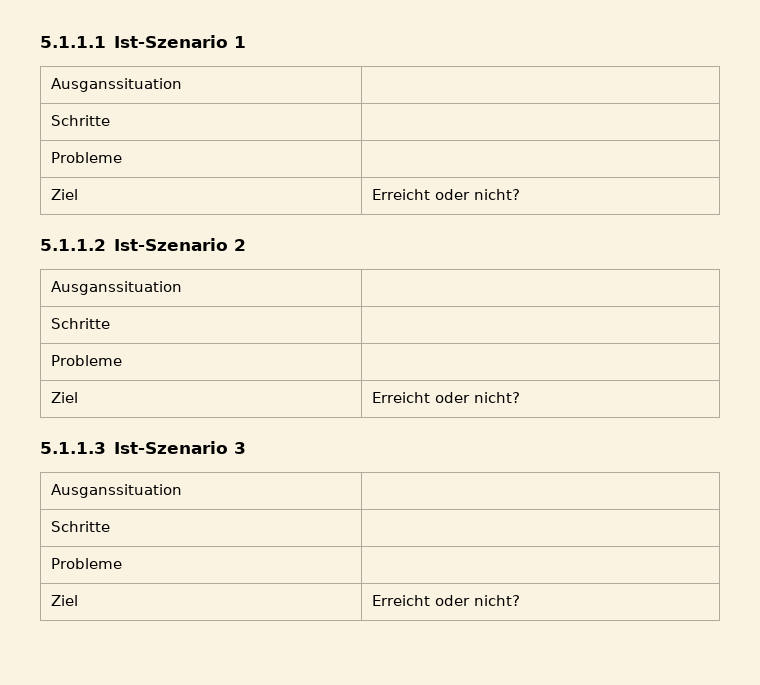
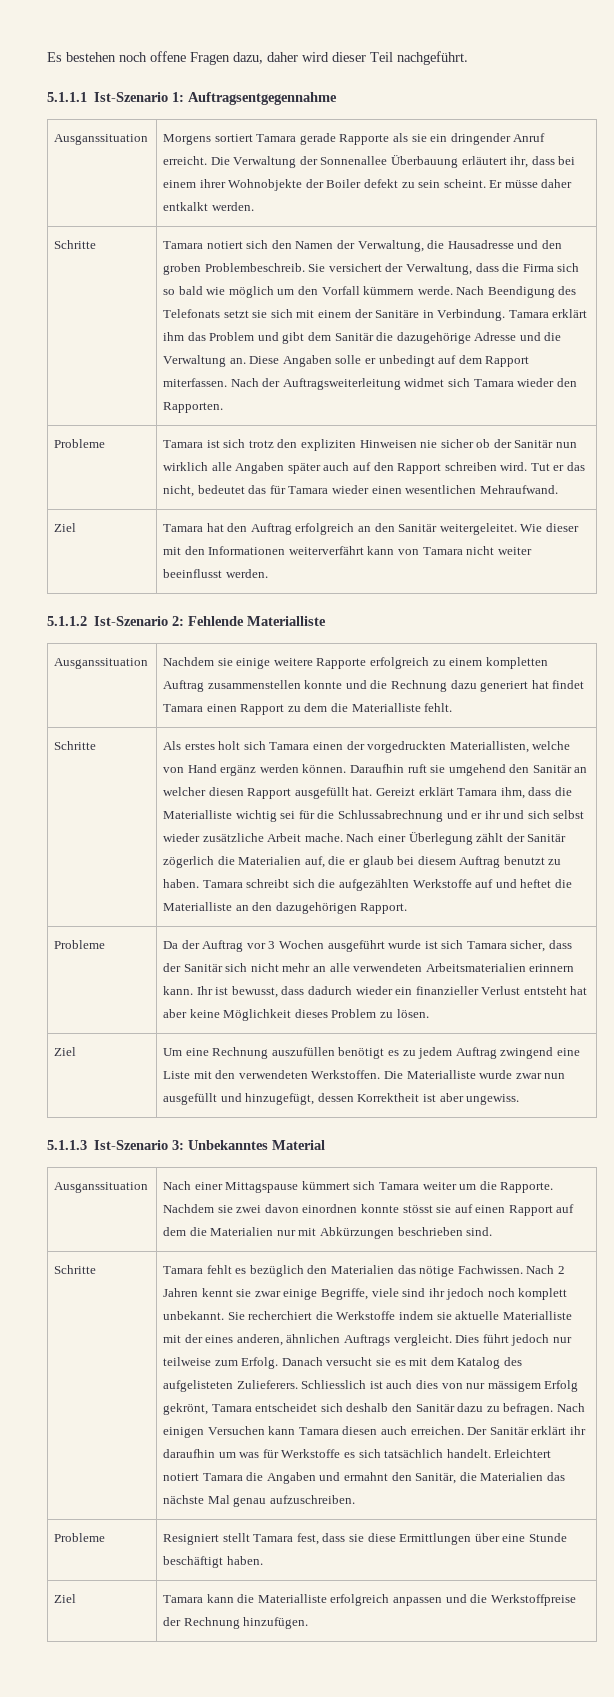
[40,35,247,48] [50,78,182,92] [50,115,110,126] [50,152,122,163] [50,189,78,200] [371,189,520,200] [40,238,247,251] [50,281,182,295] [50,318,110,329] [50,355,122,366] [50,392,78,403] [371,392,520,403] [40,441,247,454] [50,484,182,498] [50,521,110,532] [50,558,122,569] [50,595,78,606] [371,595,520,606] 5.1.1.1 Ist-Szenario 1 // Ausganssituation | // Schritte | // Probleme | // Ziel | Erreicht oder nicht? // 5.1.1.2 Ist-Szenario 2 // Ausganssituation | // Schritte | // Probleme | // Ziel | Erreicht oder nicht? // 5.1.1.3 Ist-Szenario 3 // Ausganssituation | // Schritte | // Probleme | // Ziel | Erreicht oder nicht? -> [47,51,468,65] [47,92,338,105] [54,134,149,145] [163,133,546,145] [163,155,576,168] [163,179,573,191] [163,202,254,211] [54,240,97,249] [163,240,562,252] [163,263,580,275] [163,286,577,298] [163,309,588,321] [163,332,562,344] [163,355,530,367] [163,378,577,390] [163,402,224,413] [54,439,106,448] [163,439,577,451] [163,462,585,474] [163,485,558,497] [54,523,77,532] [163,523,579,535] [163,546,532,555] [163,569,268,578] [47,616,327,626] [54,658,149,669] [163,657,548,669] [163,680,585,692] [163,703,453,715] [54,741,97,750] [163,741,571,753] [163,764,588,776] [163,787,572,799] [163,810,585,822] [163,832,567,845] [163,856,562,868] [163,879,572,891] [163,902,408,914] [54,940,106,949] [163,940,572,952] [163,963,575,972] [163,986,588,998] [163,1009,429,1021] [54,1047,77,1056] [163,1047,580,1059] [163,1070,566,1079] [163,1093,520,1105] [47,1140,326,1150] [54,1182,149,1193] [163,1181,554,1193] [163,1204,575,1216] [163,1227,493,1239] [54,1265,97,1274] [163,1265,565,1277] [163,1288,568,1300] [163,1311,572,1320] [163,1334,572,1346] [163,1357,522,1369] [163,1380,579,1392] [163,1403,585,1415] [163,1426,586,1438] [163,1449,552,1458] [163,1472,565,1484] [163,1495,355,1507] [54,1533,106,1542] [163,1533,567,1545] [163,1556,263,1568] [54,1594,77,1603] [163,1594,576,1606] [163,1617,309,1629] Es bestehen noch offene Fragen dazu, daher wird dieser Teil nachgeführt. // 5.1.1.1 Ist-Szenario 1: Auftragsentgegennahme // Ausganssituation | Morgens sortiert Tamara gerade Rapporte als sie ein dringender Anruf erreicht. Die Verwaltung der Sonnenallee Überbauung erläutert ihr, dass bei einem ihrer Wohnobjekte der Boiler defekt zu sein scheint. Er müsse daher entkalkt werden. // Schritte | Tamara notiert sich den Namen der Verwaltung, die Hausadresse und den groben Problembeschreib. Sie versichert der Verwaltung, dass die Firma sich so bald wie möglich um den Vorfall kümmern werde. Nach Beendigung des Telefonats setzt sie sich mit einem der Sanitäre in Verbindung. Tamara erklärt ihm das Problem und gibt dem Sanitär die dazugehörige Adresse und die Verwaltung an. Diese Angaben solle er unbedingt auf dem Rapport miterfassen. Nach der Auftragsweiterleitung widmet sich Tamara wieder den Rapporten. // Probleme | Tamara ist sich trotz den expliziten Hinweisen nie sicher ob der Sanitär nun wirklich alle Angaben später auch auf den Rapport schreiben wird. Tut er das nicht, bedeutet das für Tamara wieder einen wesentlichen Mehraufwand. // Ziel | Tamara hat den Auftrag erfolgreich an den Sanitär weitergeleitet. Wie dieser mit den Informationen weiterverfährt kann von Tamara nicht weiter beeinflusst werden. // 5.1.1.2 Ist-Szenario 2: Fehlende Materialliste // Ausganssituation | Nachdem sie einige weitere Rapporte erfolgreich zu einem kompletten Auftrag zusammenstellen konnte und die Rechnung dazu generiert hat findet Tamara einen Rapport zu dem die Materialliste fehlt. // Schritte | Als erstes holt sich Tamara einen der vorgedruckten Materiallisten, welche von Hand ergänz werden können. Daraufhin ruft sie umgehend den Sanitär an welcher diesen Rapport ausgefüllt hat. Gereizt erklärt Tamara ihm, dass die Materialliste wichtig sei für die Schlussabrechnung und er ihr und sich selbst wieder zusätzliche Arbeit mache. Nach einer Überlegung zählt der Sanitär zögerlich die Materialien auf, die er glaub bei diesem Auftrag benutzt zu haben. Tamara schreibt sich die aufgezählten Werkstoffe auf und heftet die Materialliste an den dazugehörigen Rapport. // Probleme | Da der Auftrag vor 3 Wochen ausgeführt wurde ist sich Tamara sicher, dass der Sanitär sich nicht mehr an alle verwendeten Arbeitsmaterialien erinnern kann. Ihr ist bewusst, dass dadurch wieder ein finanzieller Verlust entsteht hat aber keine Möglichkeit dieses Problem zu lösen. // Ziel | Um eine Rechnung auszufüllen benötigt es zu jedem Auftrag zwingend eine Liste mit den verwendeten Werkstoffen. Die Materialliste wurde zwar nun ausgefüllt und hinzugefügt, dessen Korrektheit ist aber ungewiss. // 5.1.1.3 Ist-Szenario 3: Unbekanntes Material // Ausganssituation | Nach einer Mittagspause kümmert sich Tamara weiter um die Rapporte. Nachdem sie zwei davon einordnen konnte stösst sie auf einen Rapport auf dem die Materialien nur mit Abkürzungen beschrieben sind. // Schritte | Tamara fehlt es bezüglich den Materialien das nötige Fachwissen. Nach 2 Jahren kennt sie zwar einige Begriffe, viele sind ihr jedoch noch komplett unbekannt. Sie recherchiert die Werkstoffe indem sie aktuelle Materialliste mit der eines anderen, ähnlichen Auftrags vergleicht. Dies führt jedoch nur teilweise zum Erfolg. Danach versucht sie es mit dem Katalog des aufgelisteten Zulieferers. Schliesslich ist auch dies von nur mässigem Erfolg gekrönt, Tamara entscheidet sich deshalb den Sanitär dazu zu befragen. Nach einigen Versuchen kann Tamara diesen auch erreichen. Der Sanitär erklärt ihr daraufhin um was für Werkstoffe es sich tatsächlich handelt. Erleichtert notiert Tamara die Angaben und ermahnt den Sanitär, die Materialien das nächste Mal genau aufzuschreiben. // Probleme | Resigniert stellt Tamara fest, dass sie diese Ermittlungen über eine Stunde beschäftigt haben. // Ziel | Tamara kann die Materialliste erfolgreich anpassen und die Werkstoffpreise der Rechnung hinzufügen.

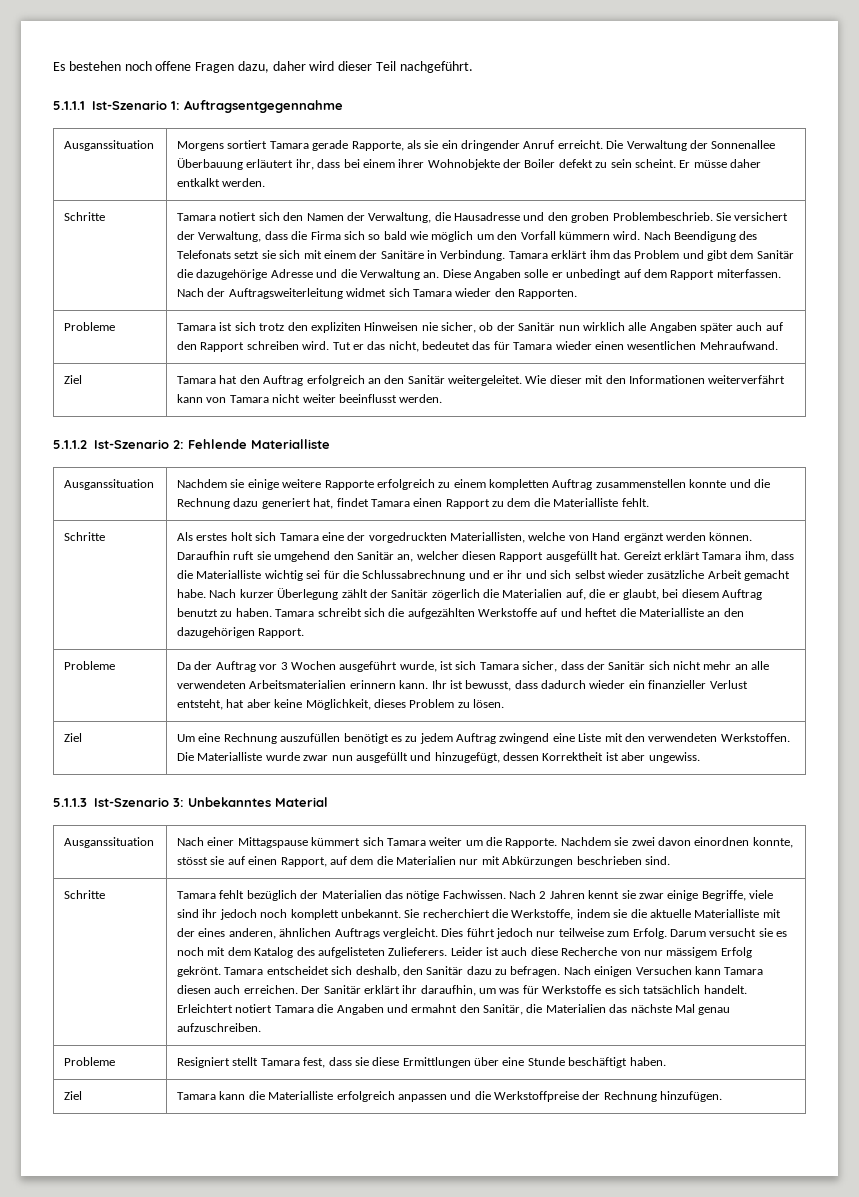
[339,134,390,145] Rapporte -> [351,141,404,151] Rapporte,
[204,263,305,272] Problembeschreib. -> [612,212,713,221] Problembeschrieb.
[417,286,453,295] werde. -> [613,231,641,240] wird.
[440,439,474,448] sicher -> [441,322,477,333] sicher,
[531,680,549,689] hat -> [313,498,334,509] hat,
[312,742,343,750] einen -> [321,532,344,541] eine
[220,765,257,776] ergänz -> [623,533,664,543] ergänzt
[574,767,588,773] an -> [397,554,414,562] an,
[304,833,406,842] mache. Nach einer -> [744,570,791,581] [177,589,274,598] gemacht habe. Nach kurzer
[362,856,394,868] glaub -> [622,589,659,600] glaubt,
[388,940,422,949] wurde -> [399,661,437,672] wurde,
[523,986,567,995] entsteht -> [177,699,224,710] entsteht,
[223,1009,292,1021] Möglichkeit -> [305,699,371,710] Möglichkeit,
[360,1204,399,1213] konnte -> [752,837,793,848] konnte,
[508,1205,553,1216] Rapport -> [280,857,327,867] Rapport,
[235,1265,328,1277] es bezüglich den -> [246,890,319,901] bezüglich der
[336,1311,396,1320] Werkstoffe -> [511,909,574,920] Werkstoffe,
(452, 1316) none -> [630,909,647,918] die
[281,1357,323,1366] Danach -> [669,929,706,937] Darum
(406, 1363) none -> [177,947,205,956] noch
[301,1380,367,1389] Schliesslich -> [450,947,483,956] Leider
[415,1380,438,1389] dies -> [530,947,618,956] diese Recherche
[163,1403,209,1415] gekrönt, -> [177,966,222,977] gekrönt.
[346,1403,389,1412] deshalb -> [355,966,400,977] deshalb,
[163,1449,216,1458] daraufhin -> [420,985,476,996] daraufhin,

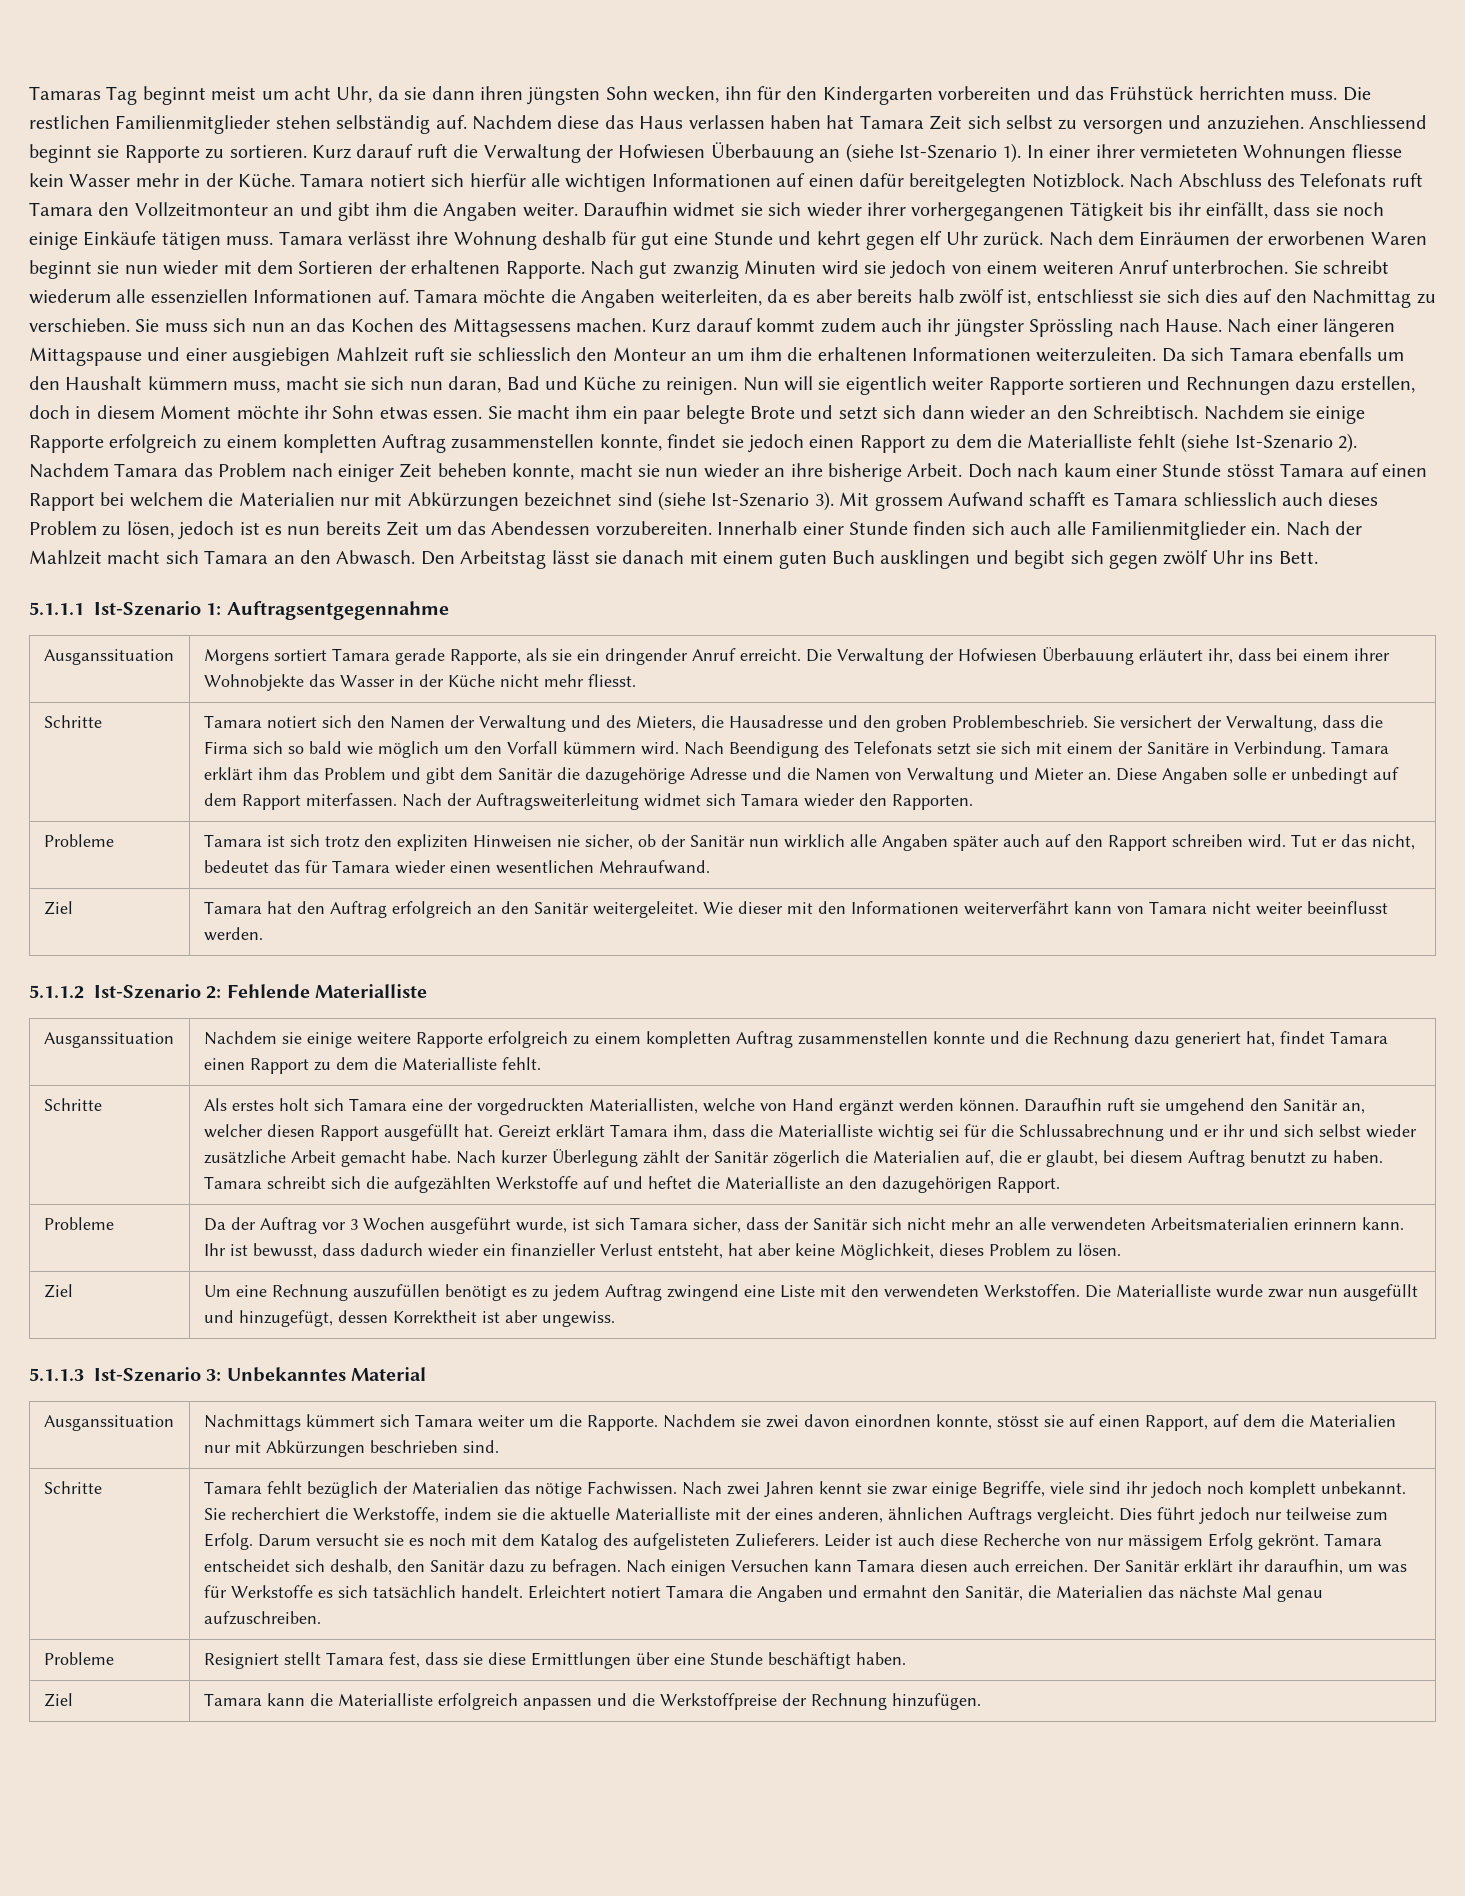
[53,61,473,73] Es bestehen noch offene Fragen dazu, daher wird dieser Teil nachgeführt. -> [29,86,1371,105] [29,115,1428,134] [29,142,1402,163] [29,173,1423,192] [29,202,1385,221] [29,231,1427,250] [29,260,1390,279] [29,289,1436,308] [29,318,1396,337] [29,347,1405,366] [29,376,1415,395] [29,405,1366,424] [29,433,1357,453] [29,463,1428,482] [29,491,1379,511] [29,521,1363,540] [29,550,1318,569] Tamaras Tag beginnt meist um acht Uhr, da sie dann ihren jüngsten Sohn wecken, ihn für den Kindergarten vorbereiten und das Frühstück herrichten muss. Die restlichen Familienmitglieder stehen selbständig auf. Nachdem diese das Haus verlassen haben hat Tamara Zeit sich selbst zu versorgen und anzuziehen. Anschliessend beginnt sie Rapporte zu sortieren. Kurz darauf ruft die Verwaltung der Hofwiesen Überbauung an (siehe Ist-Szenario 1). In einer ihrer vermieteten Wohnungen fliesse kein Wasser mehr in der Küche. Tamara notiert sich hierfür alle wichtigen Informationen auf einen dafür bereitgelegten Notizblock. Nach Abschluss des Telefonats ruft Tamara den Vollzeitmonteur an und gibt ihm die Angaben weiter. Daraufhin widmet sie sich wieder ihrer vorhergegangenen Tätigkeit bis ihr einfällt, dass sie noch einige Einkäufe tätigen muss. Tamara verlässt ihre Wohnung deshalb für gut eine Stunde und kehrt gegen elf Uhr zurück. Nach dem Einräumen der erworbenen Waren beginnt sie nun wieder mit dem Sortieren der erhaltenen Rapporte. Nach gut zwanzig Minuten wird sie jedoch von einem weiteren Anruf unterbrochen. Sie schreibt wiederum alle essenziellen Informationen auf. Tamara möchte die Angaben weiterleiten, da es aber bereits halb zwölf ist, entschliesst sie sich dies auf den Nachmittag zu verschieben. Sie muss sich nun an das Kochen des Mittagsessens machen. Kurz darauf kommt zudem auch ihr jüngster Sprössling nach Hause. Nach einer längeren Mittagspause und einer ausgiebigen Mahlzeit ruft sie schliesslich den Monteur an um ihm die erhaltenen Informationen weiterzuleiten. Da sich Tamara ebenfalls um den Haushalt kümmern muss, macht sie sich nun daran, Bad und Küche zu reinigen. Nun will sie eigentlich weiter Rapporte sortieren und Rechnungen dazu erstellen, doch in diesem Moment möchte ihr Sohn etwas essen. Sie macht ihm ein paar belegte Brote und setzt sich dann wieder an den Schreibtisch. Nachdem sie einige Rapporte erfolgreich zu einem kompletten Auftrag zusammenstellen konnte, findet sie jedoch einen Rapport zu dem die Materialliste fehlt (siehe Ist-Szenario 2). Nachdem Tamara das Problem nach einiger Zeit beheben konnte, macht sie nun wieder an ihre bisherige Arbeit. Doch nach kaum einer Stunde stösst Tamara auf einen Rapport bei welchem die Materialien nur mit Abkürzungen bezeichnet sind (siehe Ist-Szenario 3). Mit grossem Aufwand schafft es Tamara schliesslich auch dieses Problem zu lösen, jedoch ist es nun bereits Zeit um das Abendessen vorzubereiten. Innerhalb einer Stunde finden sich auch alle Familienmitglieder ein. Nach der Mahlzeit macht sich Tamara an den Abwasch. Den Arbeitstag lässt sie danach mit einem guten Buch ausklingen und begibt sich gegen zwölf Uhr ins Bett.
[711,140,776,149] Sonnenallee -> [957,648,1037,662] Hofwiesen
[503,159,762,168] [177,178,266,187] der Boiler defekt zu sein scheint. Er müsse daher entkalkt werden. -> [308,674,636,687] das Wasser in der Küche nicht mehr fliesst.
[368,212,432,223] Verwaltung, -> [478,715,696,732] Verwaltung und des Mieters,
[359,269,420,280] Verwaltung -> [814,767,1084,784] Namen von Verwaltung und Mieter
[177,837,308,848] Nach einer Mittagspause -> [203,1414,301,1431] Nachmittags
[539,891,547,899] 2 -> [726,1482,760,1495] zwei

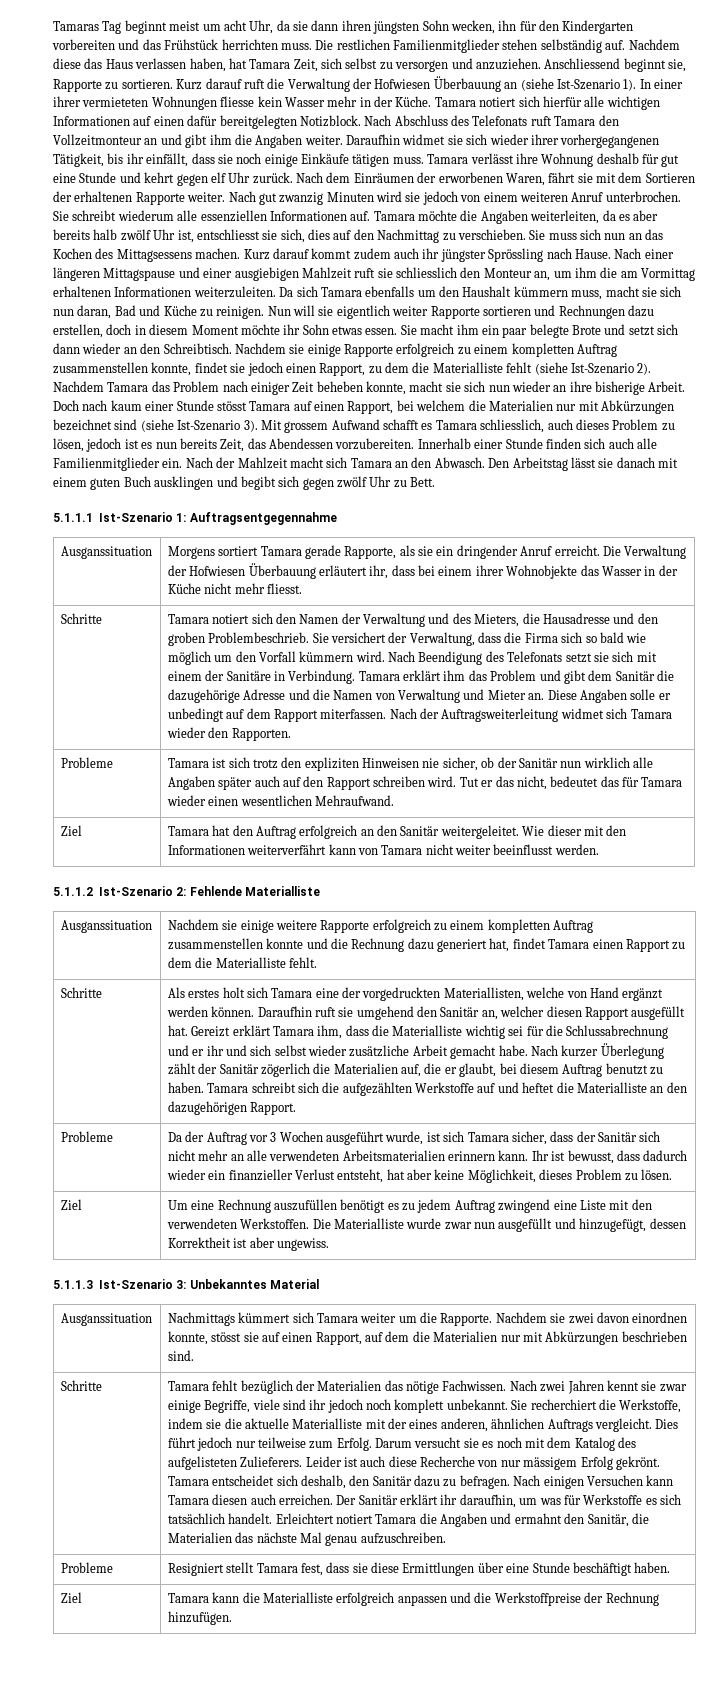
[769,115,821,129] haben -> [189,58,226,72] haben,
[929,115,963,130] Zeit -> [293,59,318,72] Zeit,
[97,145,120,158] sie -> [668,59,686,72] sie,
[1069,202,1144,221] Tätigkeit -> [53,153,104,167] Tätigkeit,
[1370,232,1427,245] [29,260,219,279] Waren beginnt sie nun wieder -> [505,172,593,186] Waren, fährt sie
[505,261,585,279] Rapporte. -> [135,192,226,205] Rapporte weiter.
(1004, 296) none -> [153,229,176,240] Uhr
[1166,289,1200,303] sich -> [280,229,305,243] sich,
[690,352,712,361] an -> [534,271,551,281] an,
(813, 354) none -> [620,268,695,281] am Vormittag
[859,435,926,453] Rapport -> [319,363,366,376] Rapport,
(660, 470) none -> [464,381,486,392] sich
[29,493,95,511] Rapport -> [347,401,394,414] Rapport,
[1183,492,1277,506] schliesslich -> [480,419,545,433] schliesslich,
[386,521,452,536] Zeit um -> [220,439,245,452] Zeit,
[1249,551,1274,564] ins -> [393,480,407,488] zu

